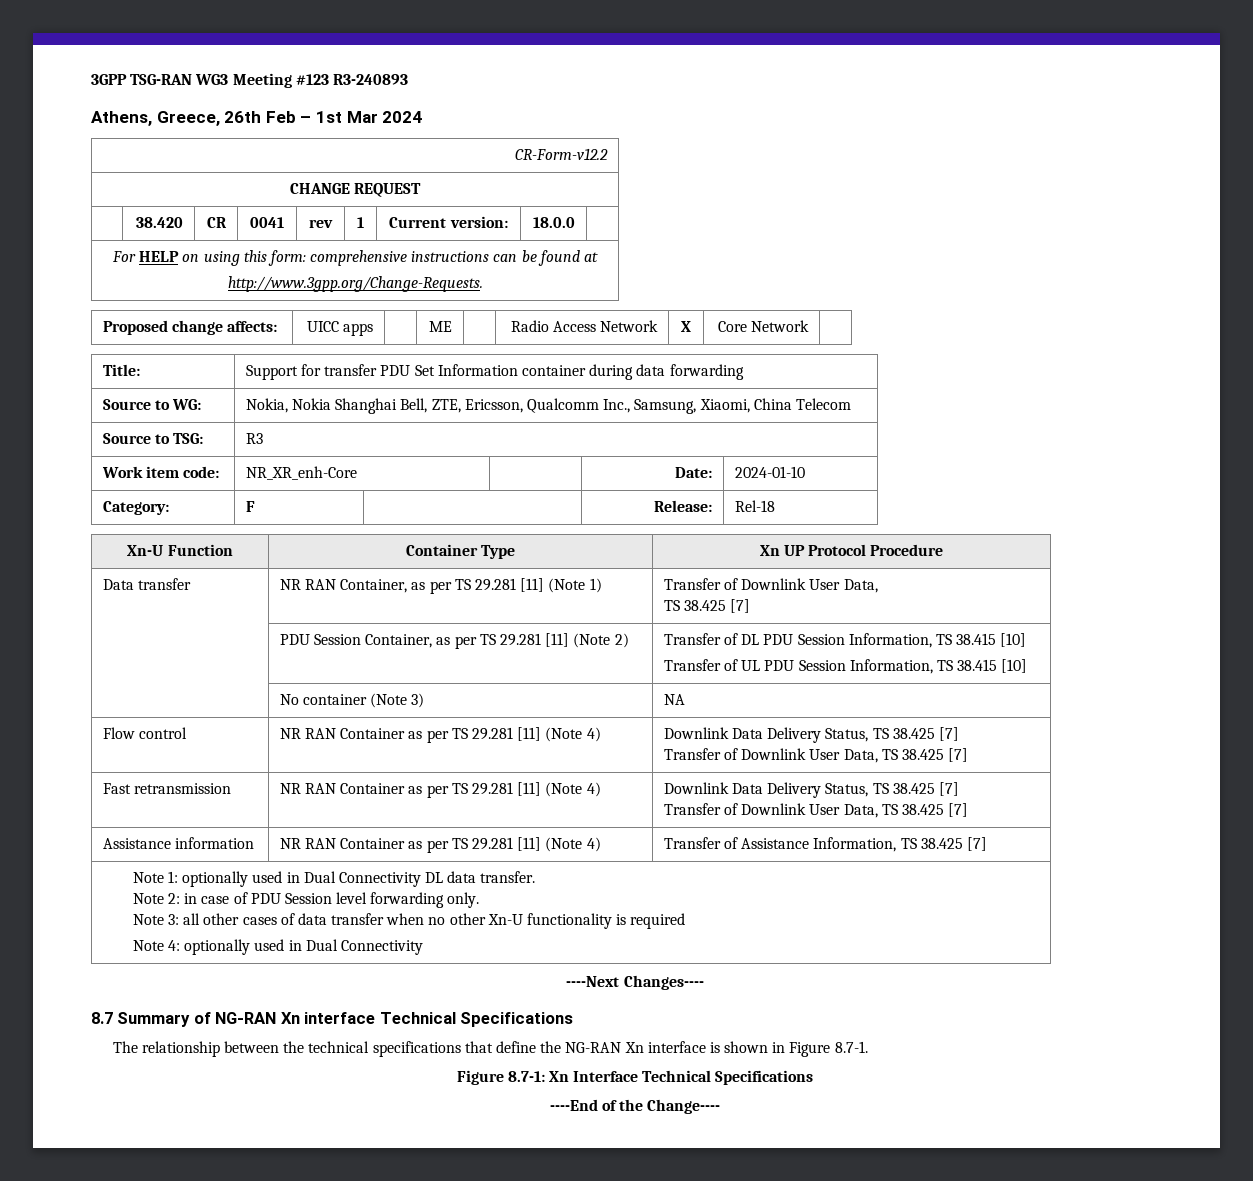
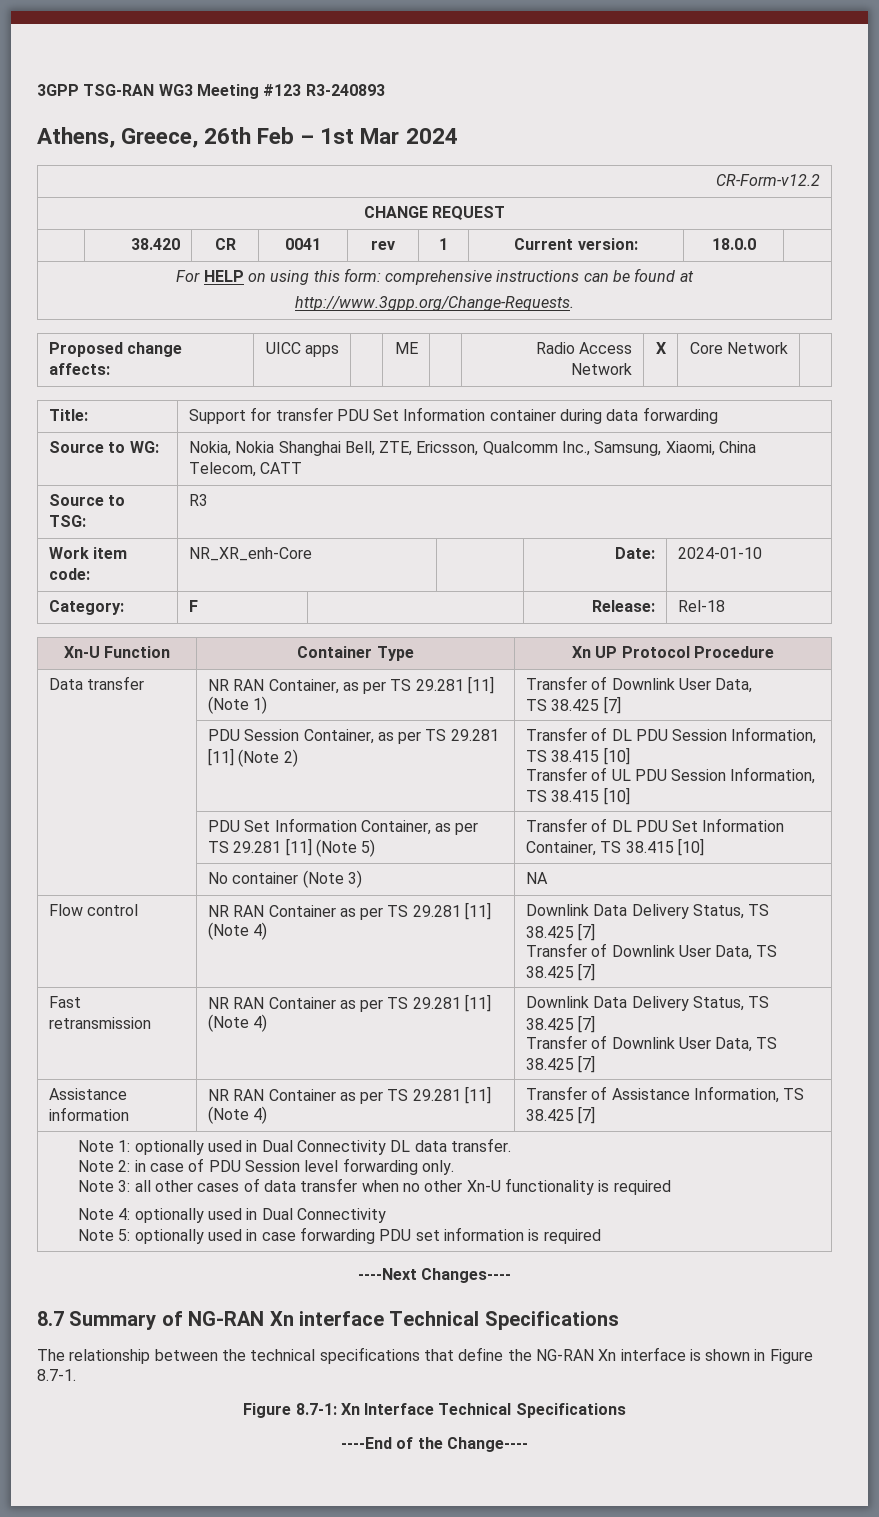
[795,398,851,410] Telecom -> [188,462,303,477] Telecom, CATT
(1028, 666) none -> [207,818,479,835] [207,838,376,857] [525,818,785,832] [525,838,704,856] // | PDU Set Information Container, as per TS 29.281 [11] (Note 5) | Transfer of DL PDU Set Information Container, TS 38.415 [10]
(423, 947) none -> [78,1227,601,1244] // Note 5: optionally used in case forwarding PDU set information is required

